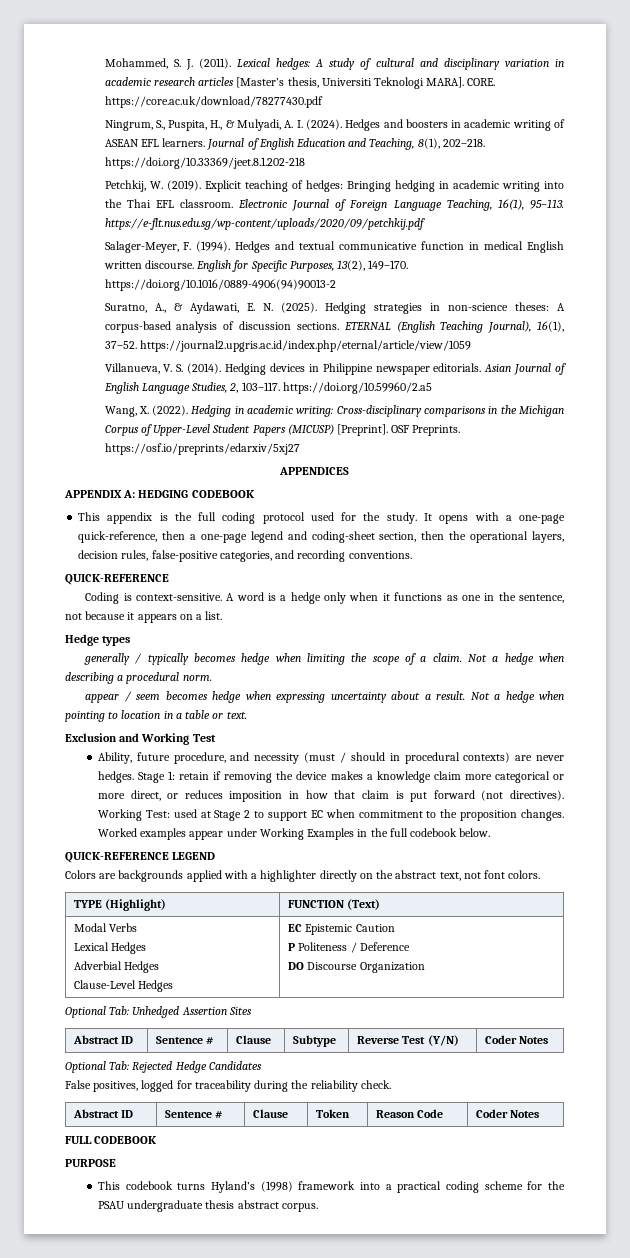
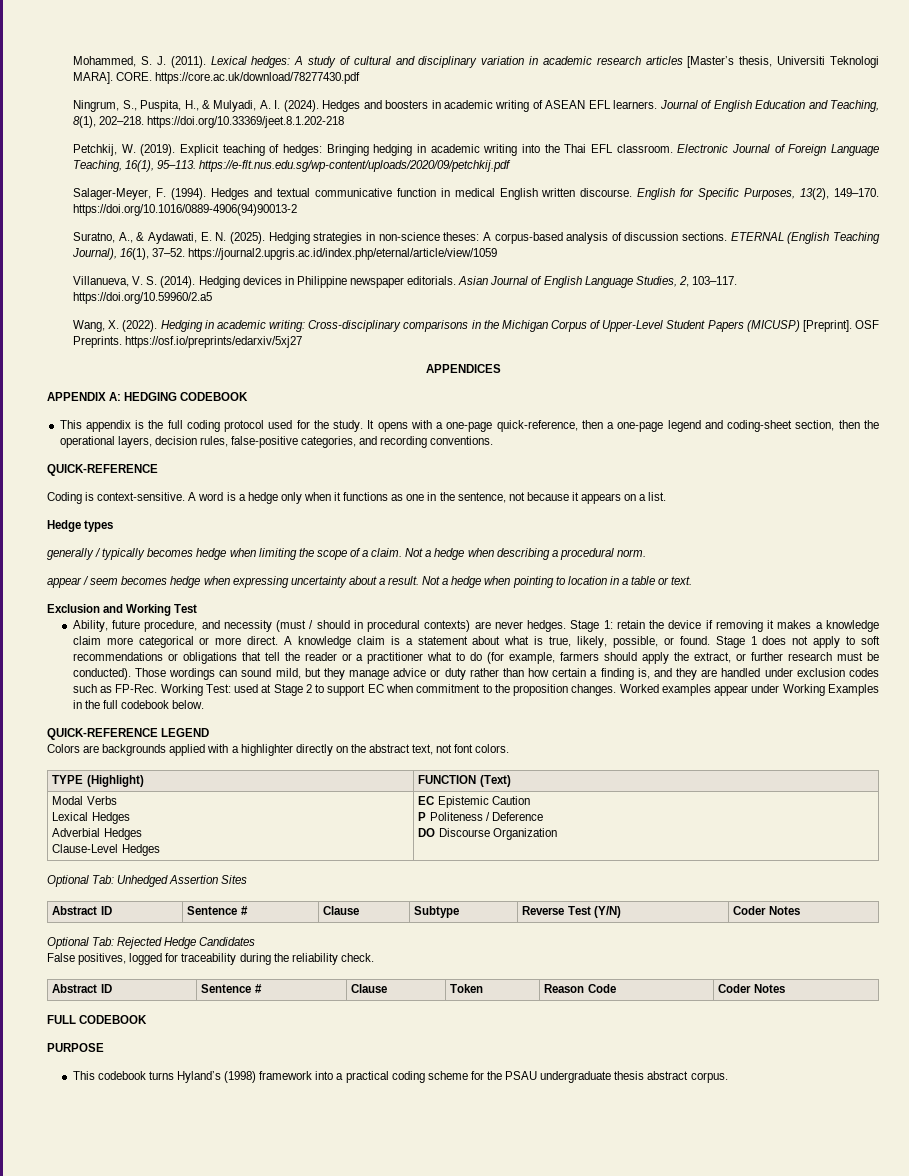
[213,771,328,783] if removing the device -> [649,620,775,632] the device if removing it
[130,790,564,802] direct, or reduces imposition in how that claim is put forward (not directives). -> [247,636,881,648] [72,652,879,664] [72,668,879,680] [72,684,158,693] direct. A knowledge claim is a statement about what is true, likely, possible, or found. Stage 1 does not apply to soft recommendations or obligations that tell the reader or a practitioner what to do (for example, farmers should apply the extract, or further research must be conducted). Those wordings can sound mild, but they manage advice or duty rather than how certain a finding is, and they are handled under exclusion codes such as FP-Rec.

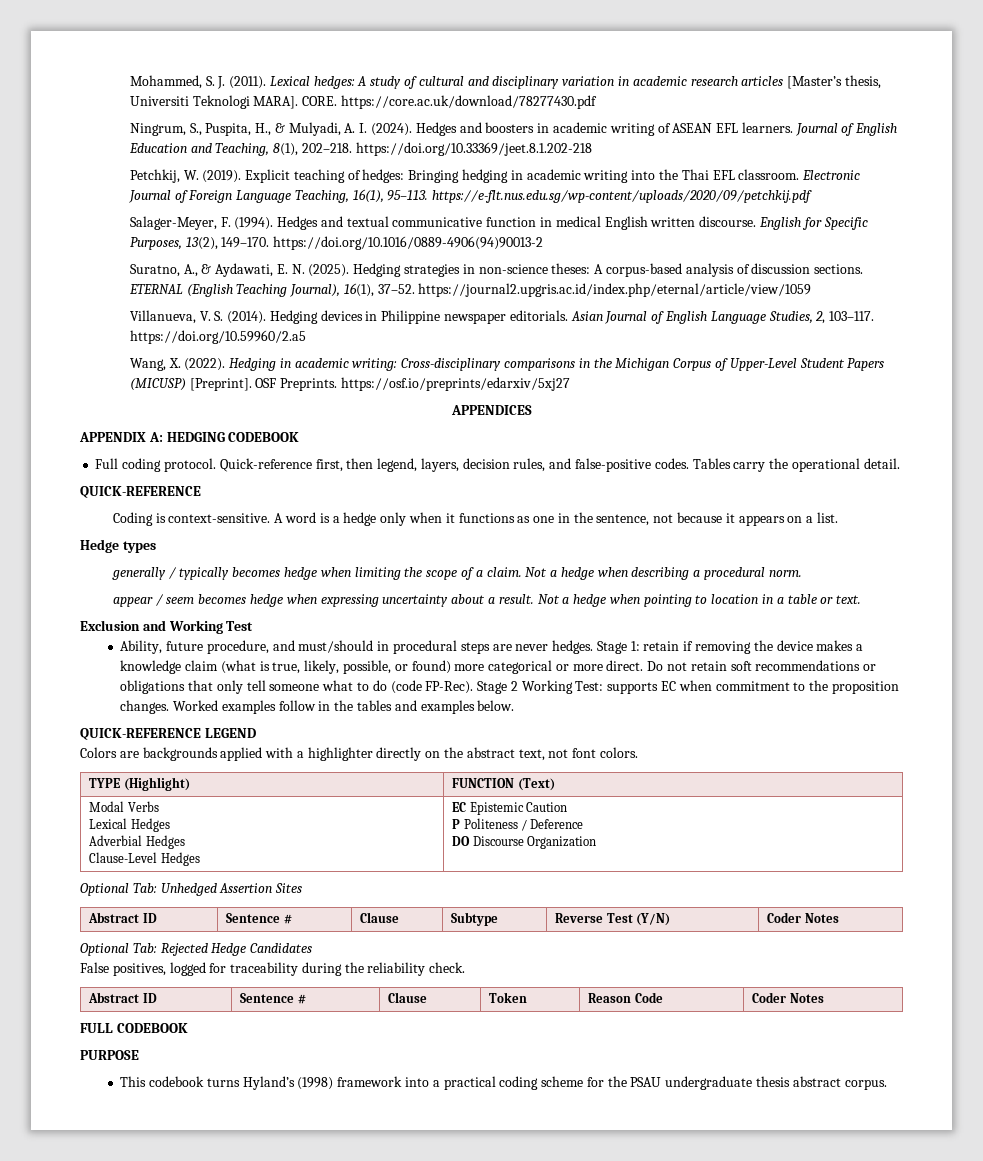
[59,420,880,432] [59,436,494,448] This appendix is the full coding protocol used for the study. It opens with a one-page quick-reference, then a one-page legend and coding-sheet section, then the operational layers, decision rules, false-positive categories, and recording conventions. -> [95,458,900,472] Full coding protocol. Quick-reference first, then legend, layers, decision rules, and false-positive codes. Tables carry the operational detail.
[223,620,350,632] necessity (must / should -> [298,640,374,653] must/should
[424,620,471,632] contexts) -> [460,642,490,654] steps
[649,620,880,632] [72,636,101,645] the device if removing it makes a knowledge claim -> [683,640,864,654] [120,660,451,674] if removing the device makes a knowledge claim (what is true, likely, possible, or found)
[284,636,856,648] A knowledge claim is a statement about what is true, likely, possible, or found. Stage 1 does not apply to -> [647,661,727,671] Do not retain
[264,652,879,664] [72,668,879,680] [72,684,366,696] tell the reader or a practitioner what to do (for example, farmers should apply the extract, or further research must be conducted). Those wordings can sound mild, but they manage advice or duty rather than how certain a finding is, and they are handled under exclusion codes such as FP-Rec. Working Test: used at Stage 2 to support -> [216,680,659,694] only tell someone what to do (code FP-Rec). Stage 2 Working Test: supports
[714,684,879,696] [72,700,170,709] appear under Working Examples in the full codebook -> [278,700,475,714] follow in the tables and examples

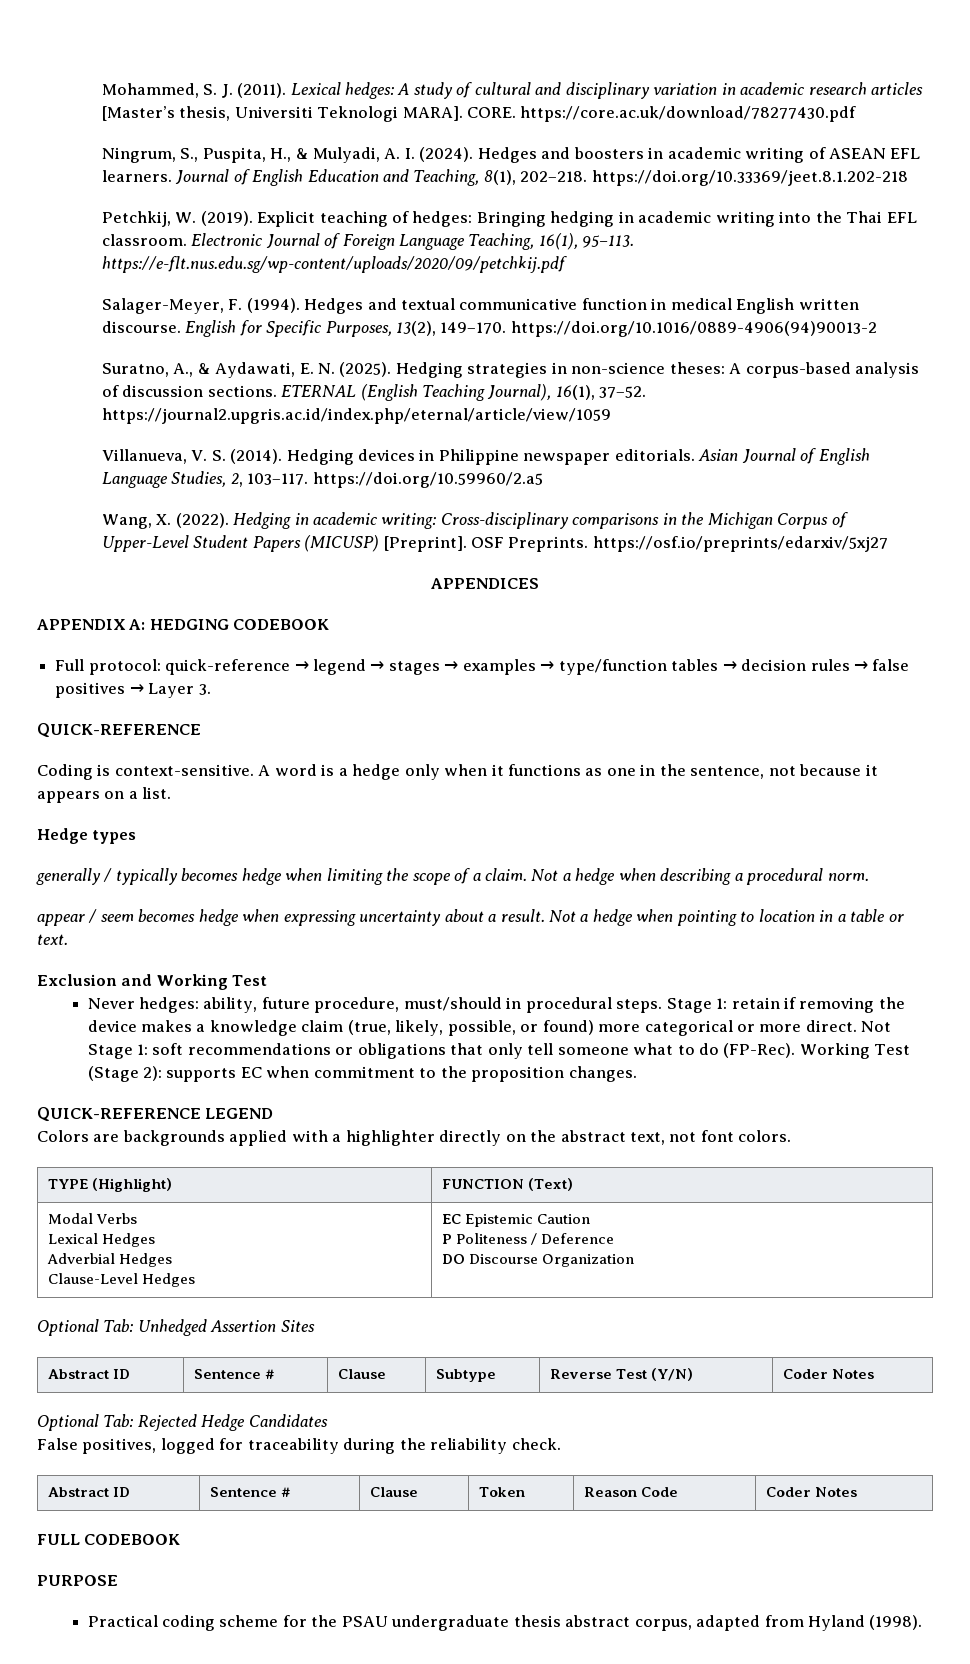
[122,458,900,472] coding protocol. Quick-reference first, then legend, layers, decision rules, and false-positive codes. Tables carry the operational detail. -> [88,659,910,675] [55,682,211,698] protocol: quick-reference → legend → stages → examples → type/function tables → decision rules → false positives → Layer 3.
[120,640,163,654] Ability, -> [87,997,258,1013] Never hedges: ability,
[272,640,295,651] and -> (400, 1005) none
[460,640,594,654] steps are never hedges. -> [616,999,663,1013] steps.
[220,660,301,674] (what is true, -> [347,1020,391,1035] (true,
[647,661,727,671] Do not retain -> [861,1021,892,1032] [87,1044,148,1059] Not Stage 1:
[390,680,604,694] (code FP-Rec). Stage 2 Working Test: -> [723,1043,911,1059] [87,1066,162,1082] (FP-Rec). Working Test (Stage 2):
[173,700,515,714] Worked examples follow in the tables and examples below. -> (637, 1074) none
[120,1076,496,1090] This codebook turns Hyland’s (1998) framework into a practical -> [87,1615,158,1627] Practical
[844,1079,887,1090] corpus. -> [634,1615,923,1631] corpus, adapted from Hyland (1998).

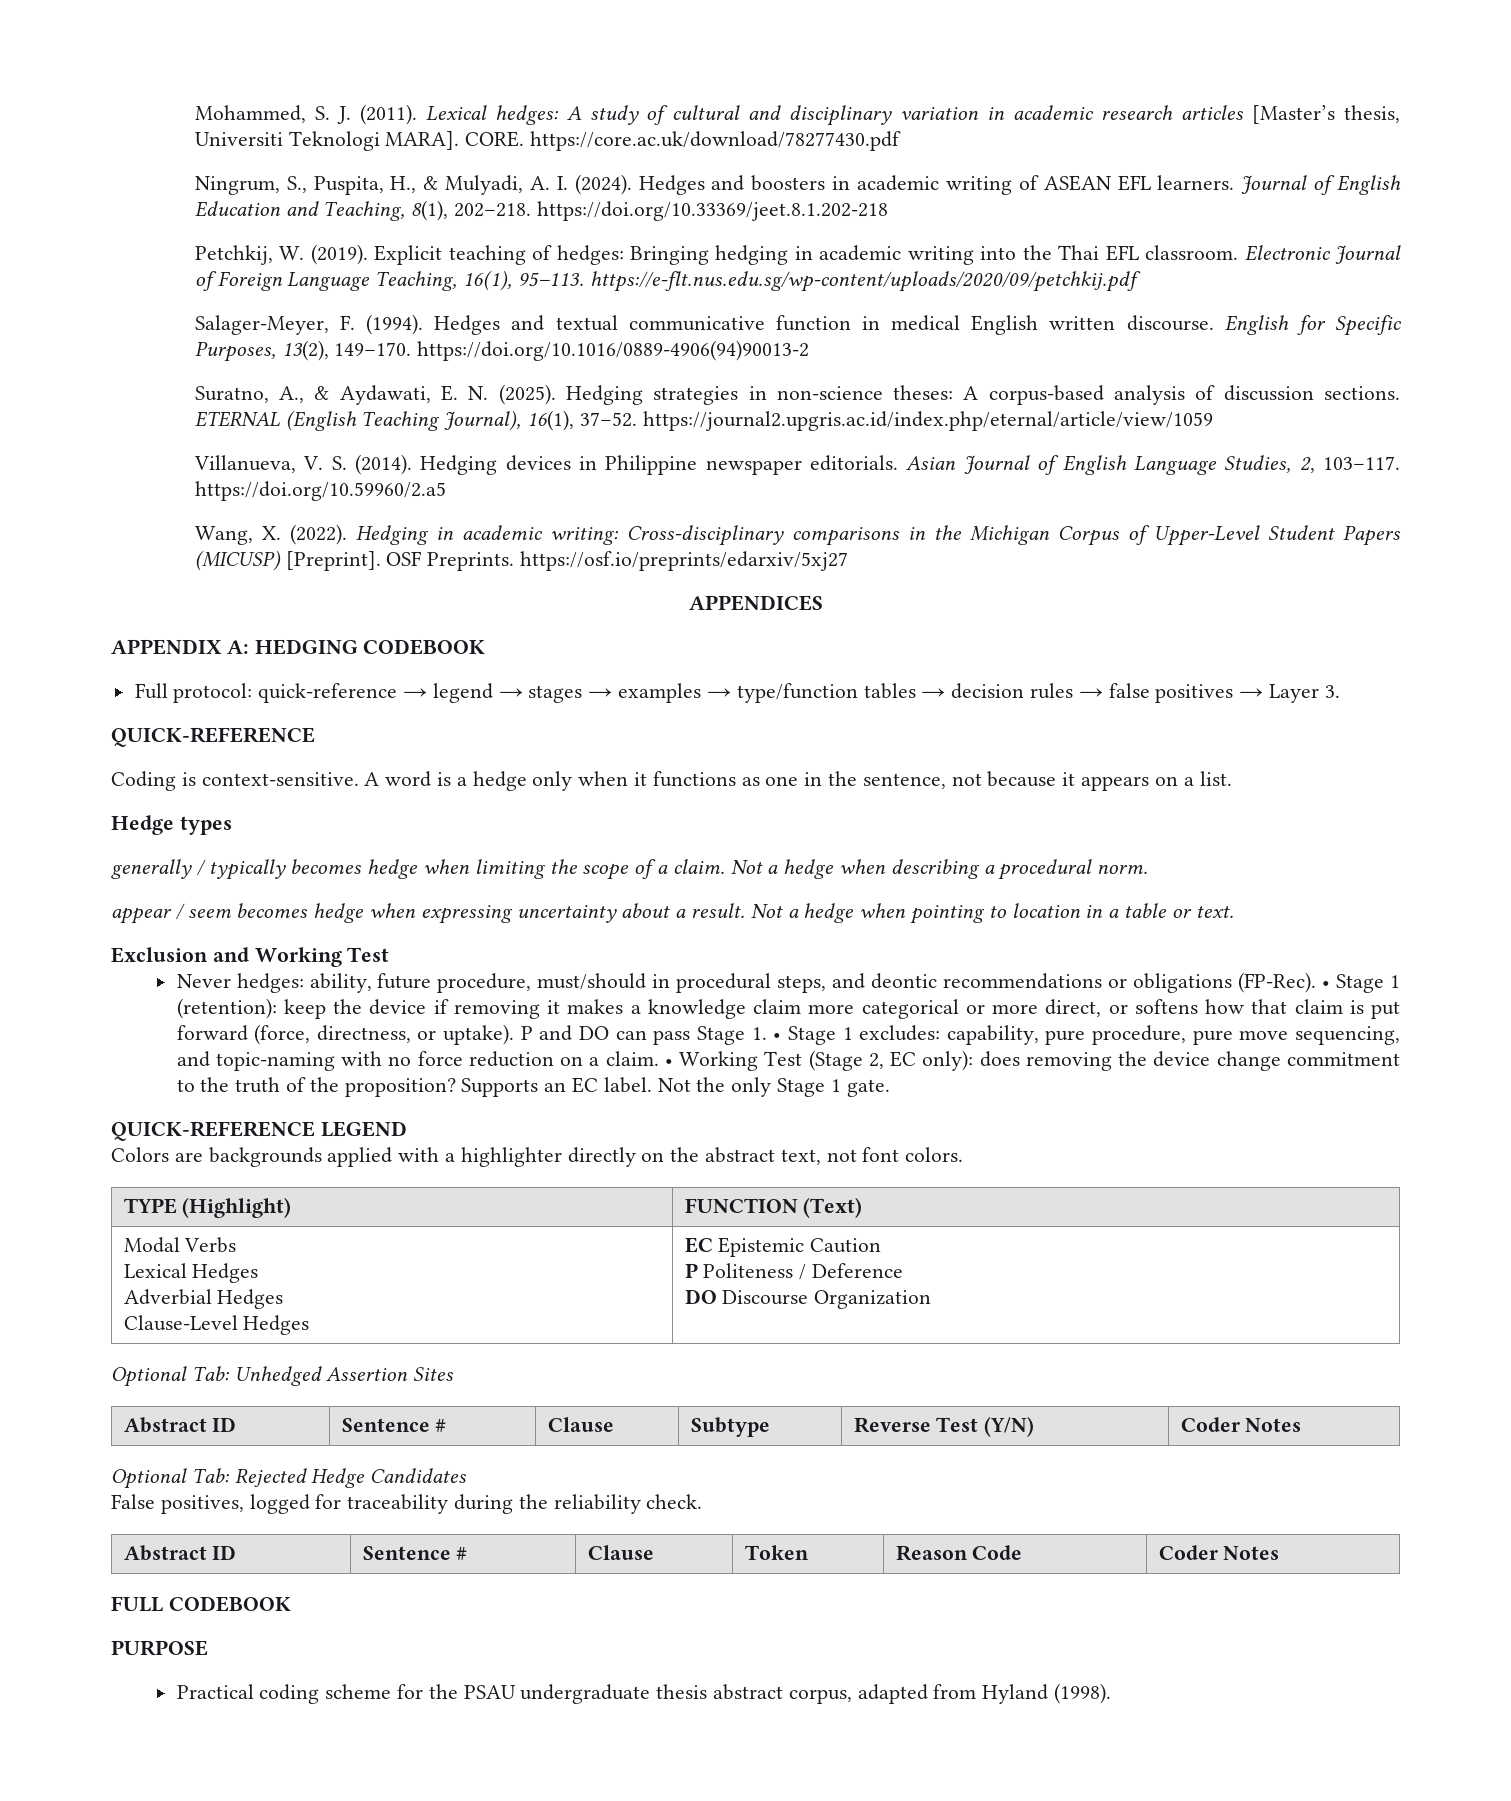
[616,997,905,1013] [87,1020,892,1036] [87,1043,911,1059] [87,1066,637,1082] steps. Stage 1: retain if removing the device makes a knowledge claim (true, likely, possible, or found) more categorical or more direct. Not Stage 1: soft recommendations or obligations that only tell someone what to do (FP-Rec). Working Test (Stage 2): supports EC when commitment to the proposition changes. -> [777,972,1401,993] [176,998,1400,1019] [176,1024,1401,1045] [176,1050,1400,1071] [176,1077,890,1097] steps, and deontic recommendations or obligations (FP-Rec). • Stage 1 (retention): keep the device if removing it makes a knowledge claim more categorical or more direct, or softens how that claim is put forward (force, directness, or uptake). P and DO can pass Stage 1. • Stage 1 excludes: capability, pure procedure, pure move sequencing, and topic-naming with no force reduction on a claim. • Working Test (Stage 2, EC only): does removing the device change commitment to the truth of the proposition? Supports an EC label. Not the only Stage 1 gate.

